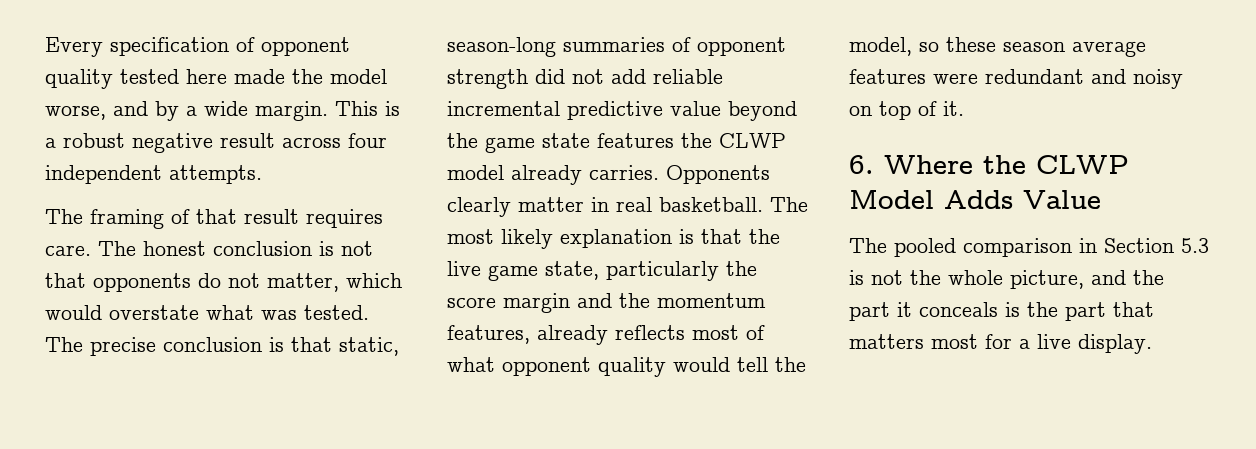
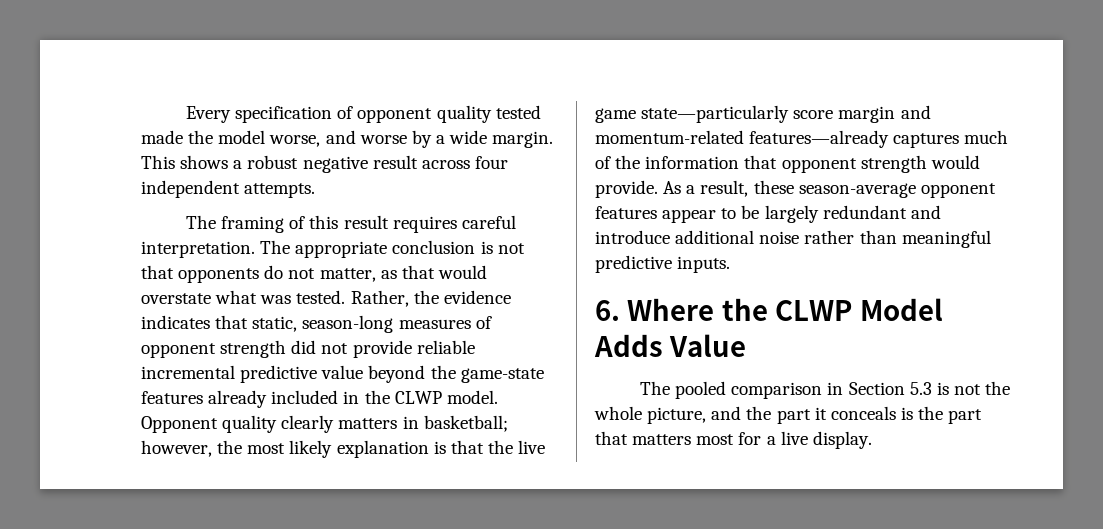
[186,69,227,84] here -> (541, 112) none
(148, 108) none -> [359,135,407,144] worse
[385,101,400,116] is -> [180,155,229,169] shows
[196,209,237,224] that -> [309,215,339,229] this
[45,241,206,256] care. The honest -> [461,215,516,229] [141,240,388,258] careful interpretation. The appropriate
[346,273,402,288] which -> [380,265,435,279] as that
[45,337,284,356] The precise conclusion is -> [350,290,511,307] [141,315,210,329] Rather, the evidence indicates
[563,37,665,52] summaries -> [398,319,471,329] measures
[611,69,646,84] add -> [352,340,412,358] provide
[485,133,786,153] [447,165,770,185] [447,197,808,217] game state features the CLWP model already carries. Opponents clearly matter in real basketball. The -> [460,368,544,383] [141,390,498,408] [141,415,508,433] [141,440,243,457] game-state features already included in the CLWP model. Opponent quality clearly matters in basketball; however, the
[545,261,757,281] [447,293,766,313] [447,325,765,345] [447,357,806,377] [849,37,1146,57] [849,69,1183,89] [849,101,964,120] state, particularly the score margin and the momentum features, already reflects most of what opponent quality would tell the model, so these season average features were redundant and noisy on top of it. -> [641,105,931,123] [595,130,1009,148] [595,155,980,173] [595,180,996,198] [595,205,941,223] [595,230,991,248] [595,255,731,273] state—particularly score margin and momentum-related features—already captures much of the information that opponent strength would provide. As a result, these season-average opponent features appear to be largely redundant and introduce additional noise rather than meaningful predictive inputs.

